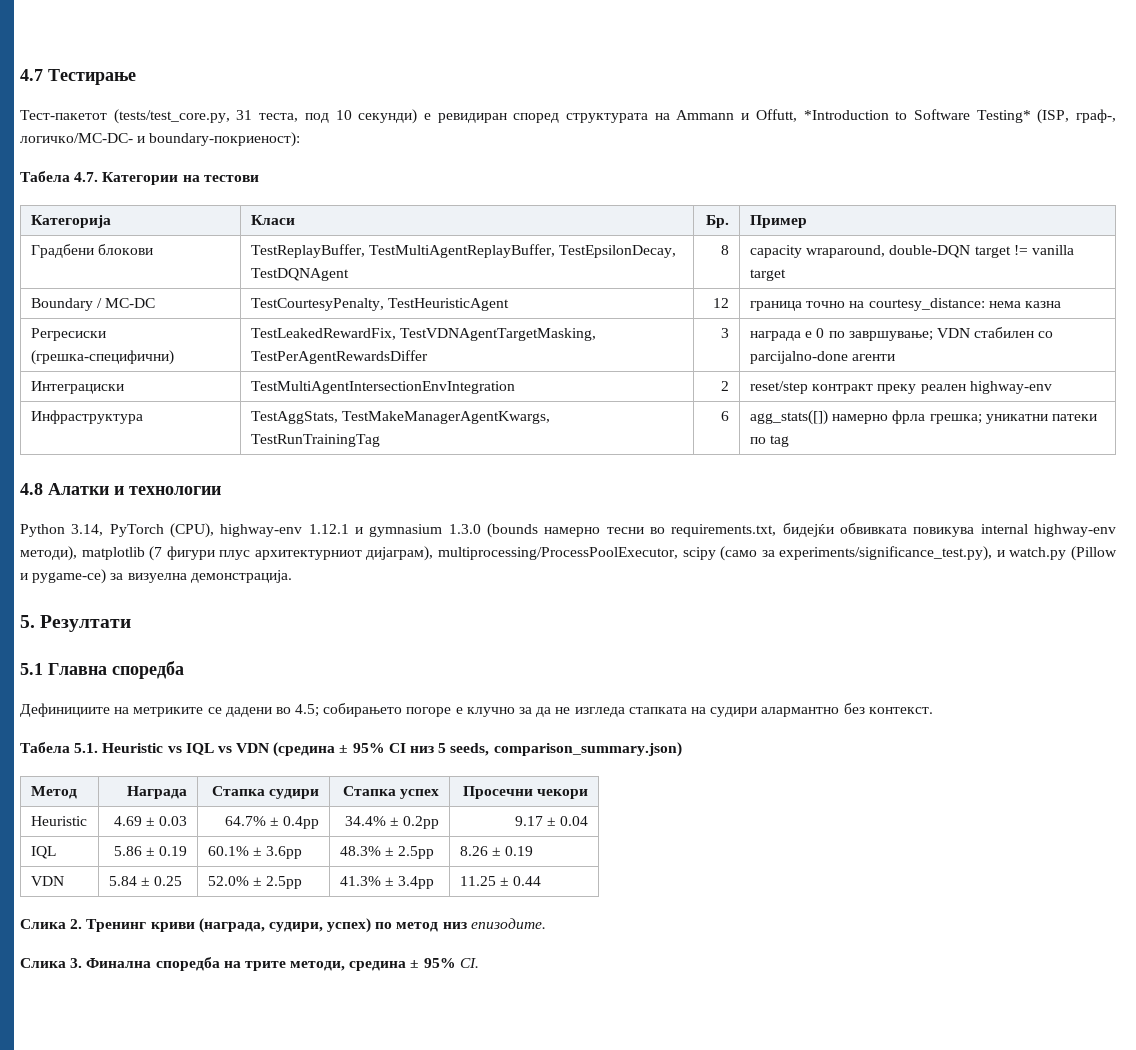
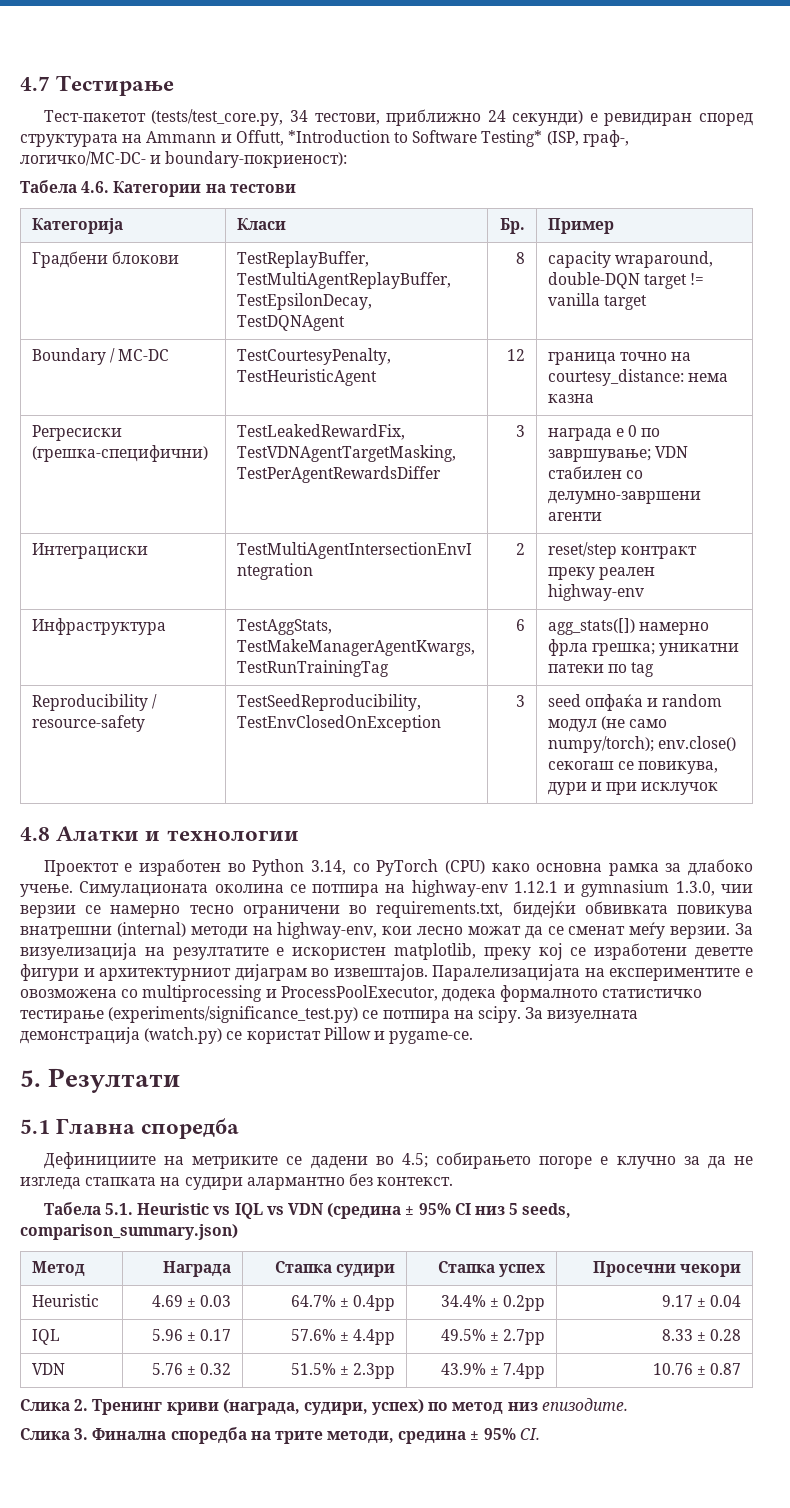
[236,110,352,123] 31 теста, под 10 -> [290,109,506,126] 34 тестови, приближно 24
[74,172,99,182] 4.7. -> [81,181,110,193] 4.6.
[749,351,848,364] parcijalno-done -> [547,491,701,504] делумно-завршени
[20,483,221,495] [20,523,644,538] // 4.8 Алатки и технологии // Python 3.14, PyTorch (CPU), highway-env 1.12.1 и gymnasium 1.3.0 (bounds намерно тесни -> [31,694,157,711] [31,715,145,732] [236,694,421,711] [236,715,441,732] [516,695,526,707] [547,694,723,711] [547,716,667,732] [547,736,736,753] [547,761,718,774] [547,782,719,795] [20,826,299,841] [43,859,753,876] [20,880,753,897] [20,905,340,918] // Reproducibility / resource-safety | TestSeedReproducibility, TestEnvClosedOnException | 3 | seed опфаќа и random модул (не само numpy/torch); env.close() секогаш се повикува, дури и при исклучок // 4.8 Алатки и технологии // Проектот е изработен во Python 3.14, со PyTorch (CPU) како основна рамка за длабоко учење. Симулационата околина се потпира на highway-env 1.12.1 и gymnasium 1.3.0, чии верзии се намерно тесно ограничени
[980,524,1117,537] [20,546,1117,561] [20,569,292,584] internal highway-env методи), matplotlib (7 фигури плус архитектурниот дијаграм), multiprocessing/ProcessPoolExecutor, scipy (само за experiments/significance_test.py), и watch.py (Pillow и pygame-ce) за визуелна демонстрација. -> [20,922,753,939] [20,943,753,960] [20,964,753,981] [20,985,703,1002] [20,1006,639,1023] [20,1027,474,1044] внатрешни (internal) методи на highway-env, кои лесно можат да се сменат меѓу верзии. За визуелизација на резултатите е искористен matplotlib, преку кој се изработени деветте фигури и архитектурниот дијаграм во извештајов. Паралелизацијата на експериментите е овозможена со multiprocessing и ProcessPoolExecutor, додека формалното статистичко тестирање (experiments/significance_test.py) се потпира на scipy. За визуелната демонстрација (watch.py) се користат Pillow и pygame-ce.
[113,846,188,856] [207,846,303,859] [339,846,435,859] [459,846,534,856] [30,876,64,886] [108,876,183,886] [207,876,303,889] [339,876,435,889] [459,876,542,886] 5.86 ± 0.19 | 60.1% ± 3.6pp | 48.3% ± 2.5pp | 8.26 ± 0.19 // VDN | 5.84 ± 0.25 | 52.0% ± 2.5pp | 41.3% ± 3.4pp | 11.25 ± 0.44 -> [152,1329,232,1341] [291,1329,396,1345] [441,1329,546,1345] [662,1329,742,1341] [31,1363,65,1375] [152,1363,232,1375] [291,1363,396,1379] [441,1363,546,1379] [653,1363,742,1375] 5.96 ± 0.17 | 57.6% ± 4.4pp | 49.5% ± 2.7pp | 8.33 ± 0.28 // VDN | 5.76 ± 0.32 | 51.5% ± 2.3pp | 43.9% ± 7.4pp | 10.76 ± 0.87

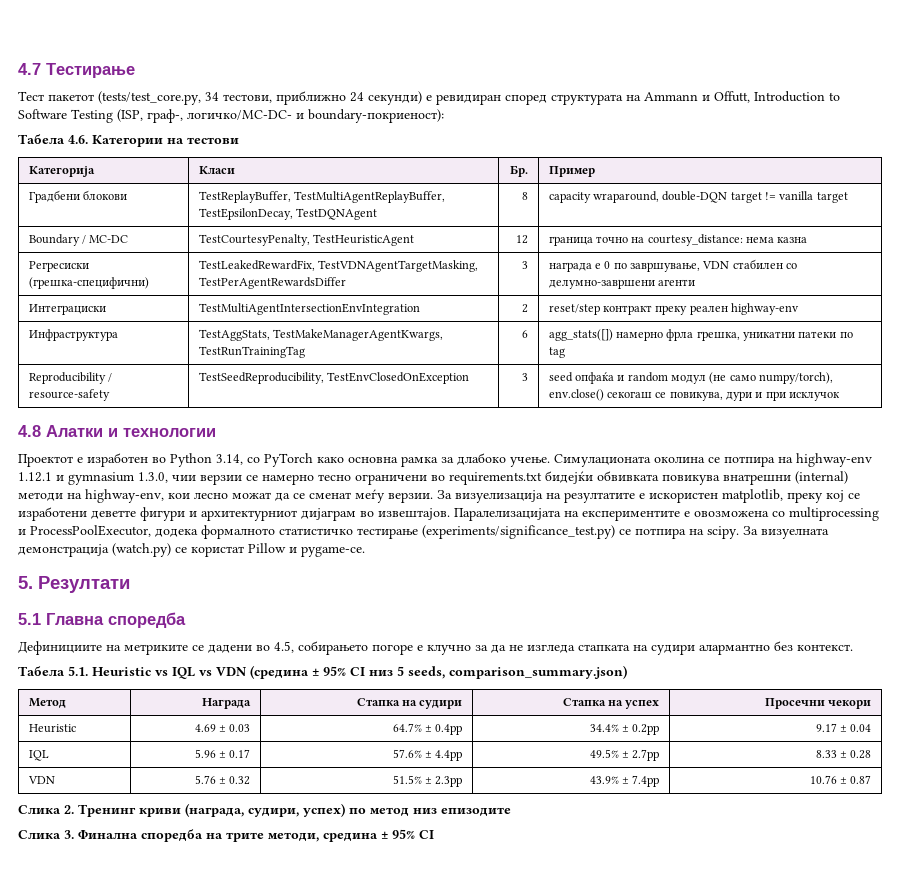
[43,110,146,122] Тест-пакетот -> [18,91,94,101] Тест пакетот
[287,130,390,143] *Introduction -> [754,91,825,102] Introduction
[481,130,543,147] Testing* -> [71,109,113,123] Testing
[547,449,651,462] завршување; -> [630,262,701,272] завршување,
[591,643,655,656] грешка; -> [696,331,740,341] грешка,
[547,736,654,753] numpy/torch); -> [759,372,834,384] numpy/torch),
[444,860,485,874] (CPU) -> (313, 460) none
[376,901,504,918] requirements.txt, -> [449,472,542,485] requirements.txt
[401,1153,428,1168] 4.5; -> [274,641,294,653] 4.5,
(333, 1267) none -> [402,700,418,706] на
(496, 1267) none -> [608,700,624,706] на
[541,1398,628,1411] епизодите. -> [441,807,511,817] епизодите
[519,1428,540,1440] CI. -> [419,830,434,839] CI

